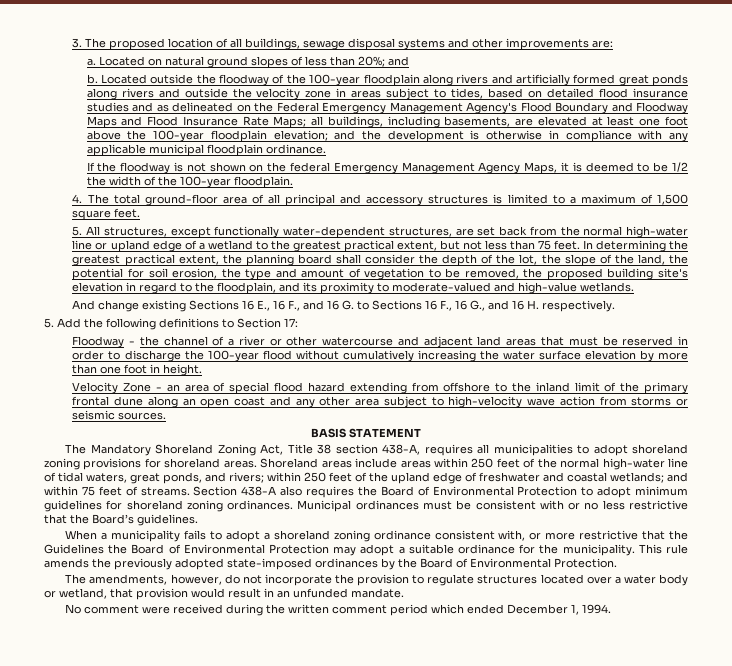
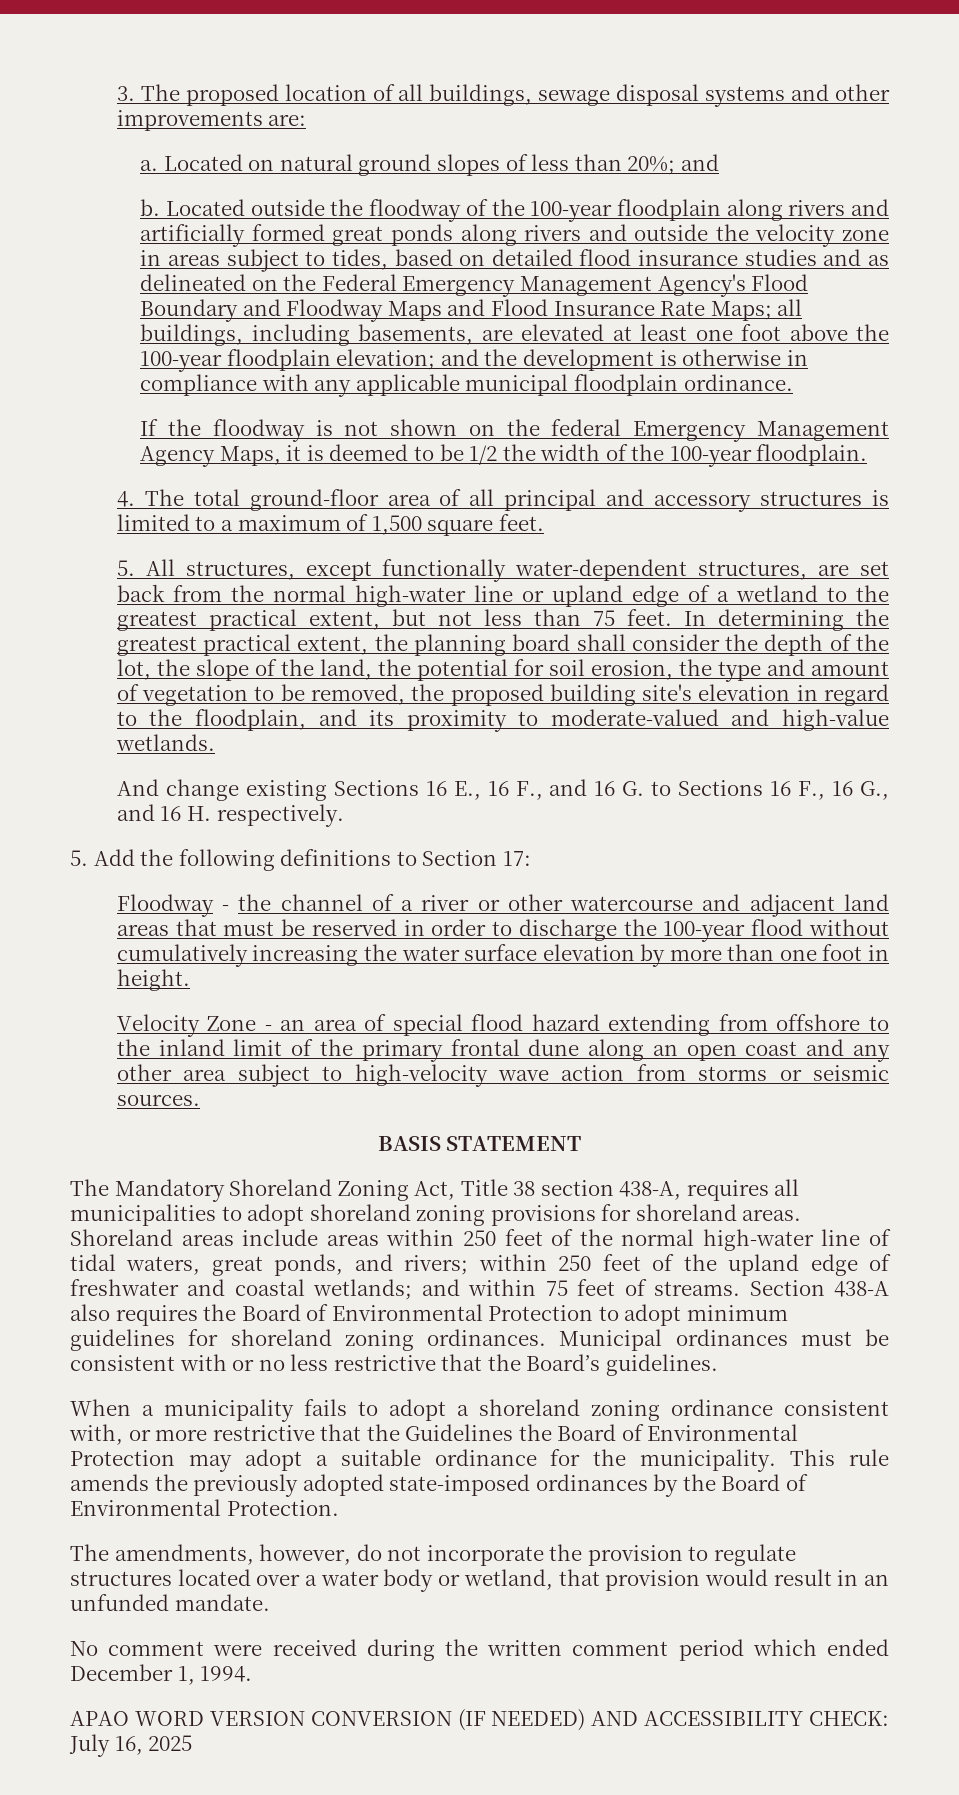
(612, 609) none -> [70,1709,889,1731] [69,1734,193,1757] // APAO WORD VERSION CONVERSION (IF NEEDED) AND ACCESSIBILITY CHECK: July 16, 2025

